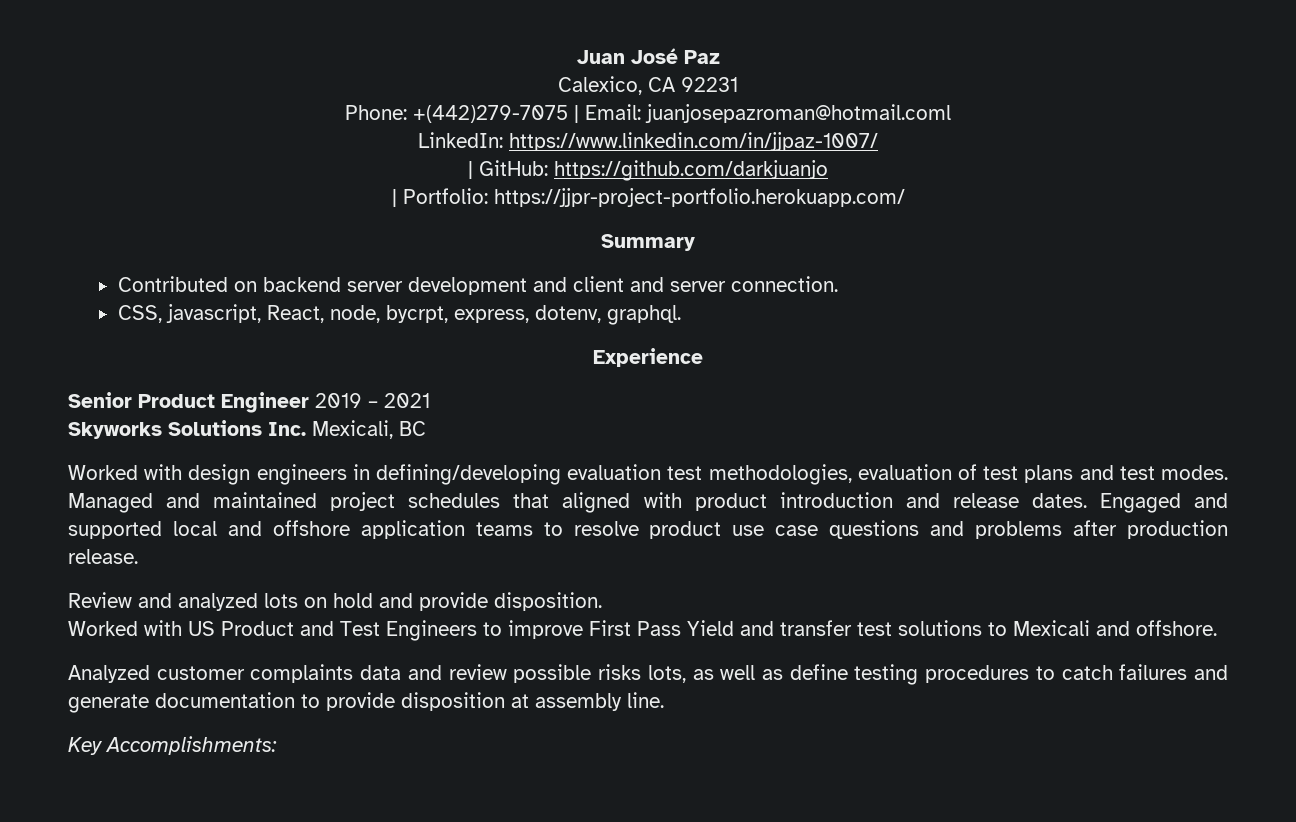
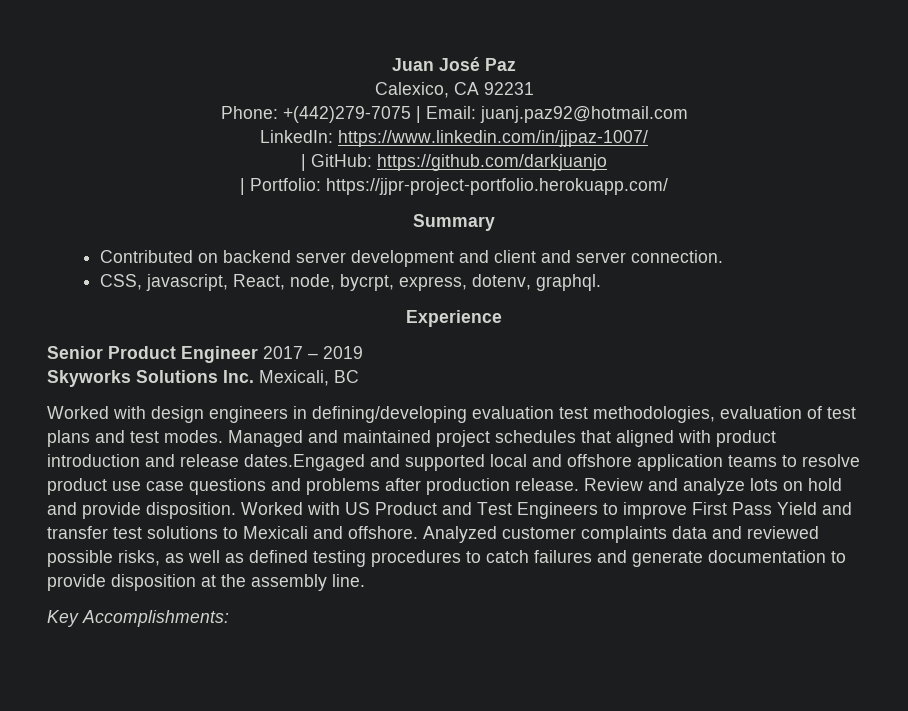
[645,104,951,123] juanjosepazroman@hotmail.coml -> [479,106,688,123] juanj.paz92@hotmail.com
(309, 402) none -> [263,346,318,359] 2017 –
[368,393,430,408] – 2021 -> (363, 352) none
[1031,493,1181,513] dates. Engaged -> [244,454,365,471] dates.Engaged
(138, 556) // -> (579, 484) none
[178,593,258,611] analyzed -> [683,478,745,495] analyze
(602, 601) // -> (236, 510) none
(1217, 628) // -> (418, 532) none
[448,664,686,683] review possible risks lots, -> [747,526,819,539] [47,550,160,567] reviewed possible risks,
[789,664,848,680] define -> [249,550,308,563] defined
(529, 701) none -> [221,574,246,587] the

